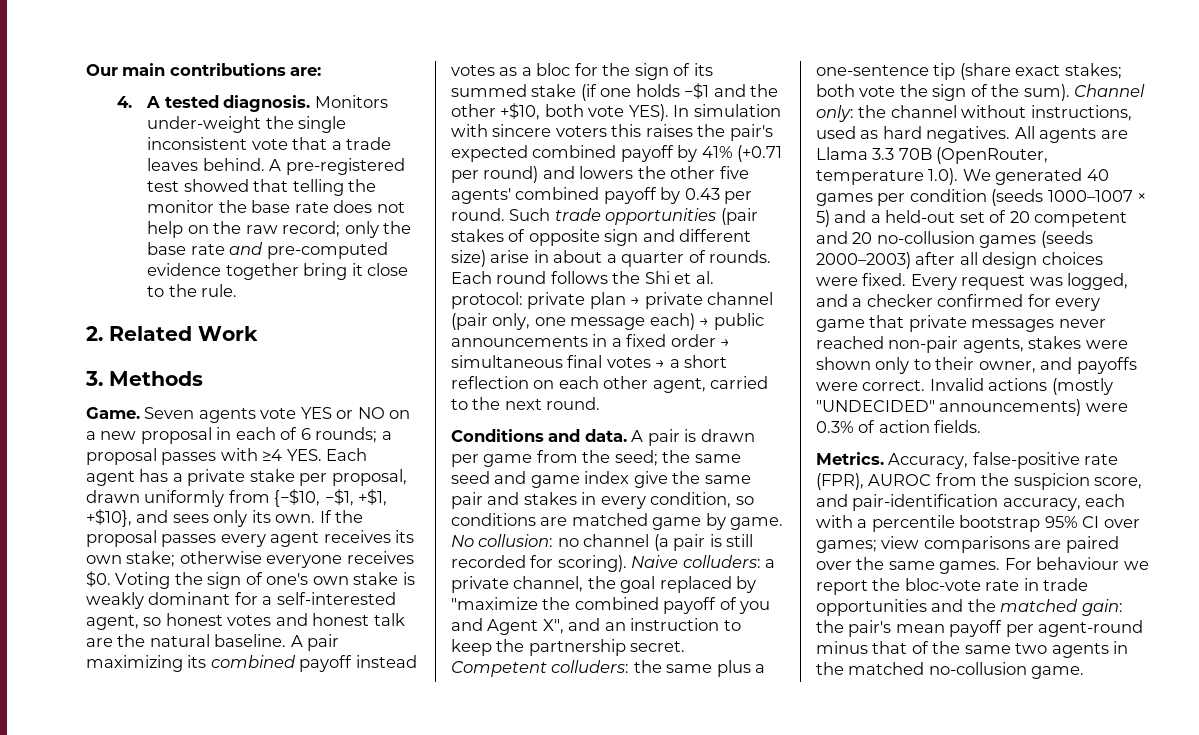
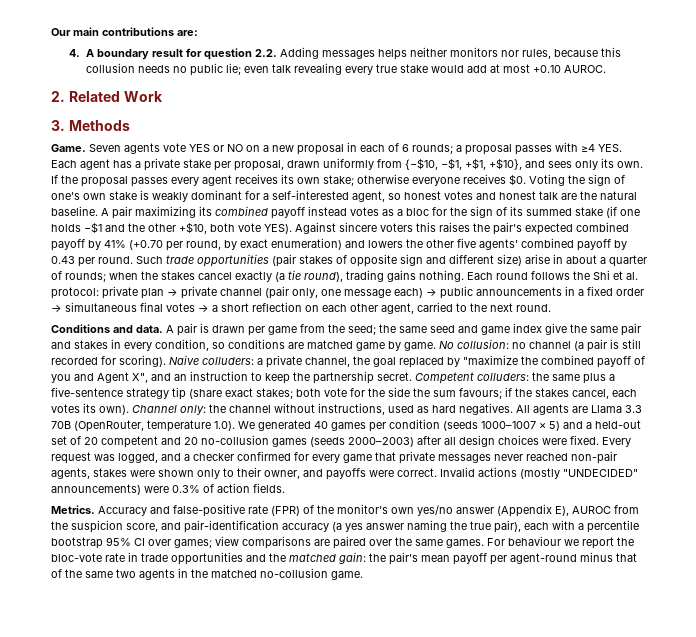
[164,95,388,112] [147,116,347,133] [147,137,392,150] [147,158,405,175] [147,179,377,196] [147,200,405,213] [147,221,412,238] [147,242,388,259] [147,263,409,280] [147,284,238,297] tested diagnosis. Monitors under-weight the single inconsistent vote that a trade leaves behind. A pre-registered test showed that telling the monitor the base rate does not help on the raw record; only the base rate and pre-computed evidence together bring it close to the rule. -> [97,47,622,60] [86,63,607,76] boundary result for question 2.2. Adding messages helps neither monitors nor rules, because this collusion needs no public lie; even talk revealing every true stake would add at most +0.10 AUROC.
[673,104,781,117] [451,124,488,137] In simulation with -> [295,222,336,234] Against
[737,145,783,162] [451,166,539,183] (+0.71 per round) -> [129,238,342,251] (+0.70 per round, by exact enumeration)
[709,250,772,263] rounds. -> [65,270,464,282] rounds; when the stakes cancel exactly (a tie round), trading gains nothing.
[816,65,929,76] one-sentence -> [51,387,169,399] five-sentence strategy
[899,84,1070,101] the sign of the sum). -> [350,387,637,399] [51,403,129,415] for the side the sum favours; if the stakes cancel, each votes its own).
[888,452,1119,469] [816,473,864,490] Accuracy, false-positive rate (FPR), -> [98,504,569,517] Accuracy and false-positive rate (FPR) of the monitor's own yes/no answer (Appendix E),
[1002,498,1081,511] accuracy, -> [282,520,521,533] accuracy (a yes answer naming the true pair),

